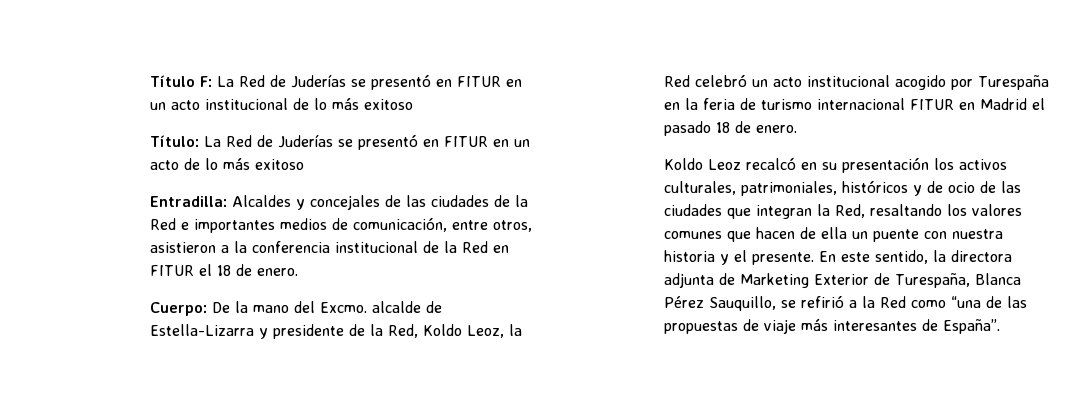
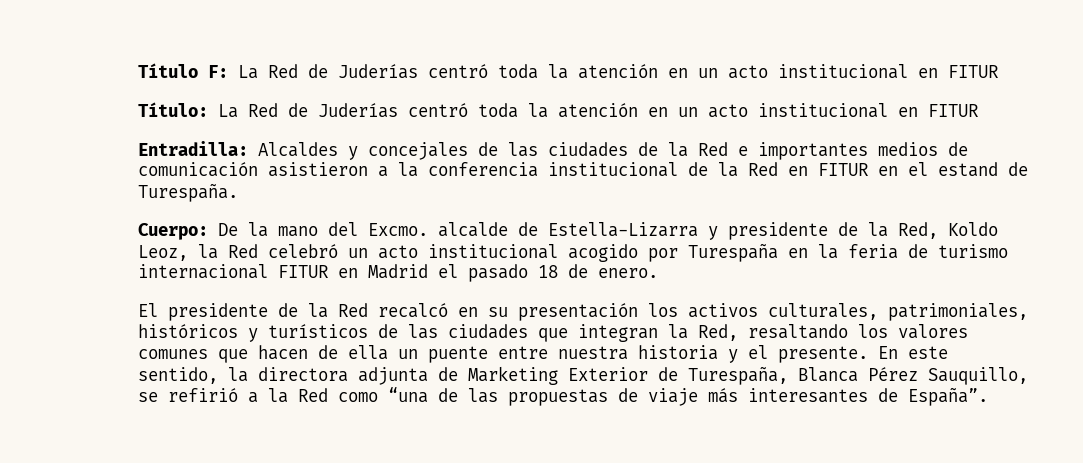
[350,74,522,90] [149,98,413,110] se presentó en FITUR en un acto institucional de lo más exitoso -> [428,64,999,79] centró toda la atención en un acto institucional en FITUR
[337,134,530,150] [149,158,304,170] se presentó en FITUR en un acto de lo más exitoso -> [408,103,979,118] centró toda la atención en un acto institucional en FITUR
[352,217,532,232] comunicación, entre otros, -> [138,162,259,177] comunicación
[198,264,298,276] el 18 de enero. -> [878,162,1029,177] [138,183,239,202] en el estand de Turespaña.
[663,158,741,170] Koldo Leoz -> [138,303,369,321] El presidente de la Red
[926,181,975,193] de ocio -> [268,324,369,338] turísticos
[923,231,947,239] con -> [498,346,549,359] entre

